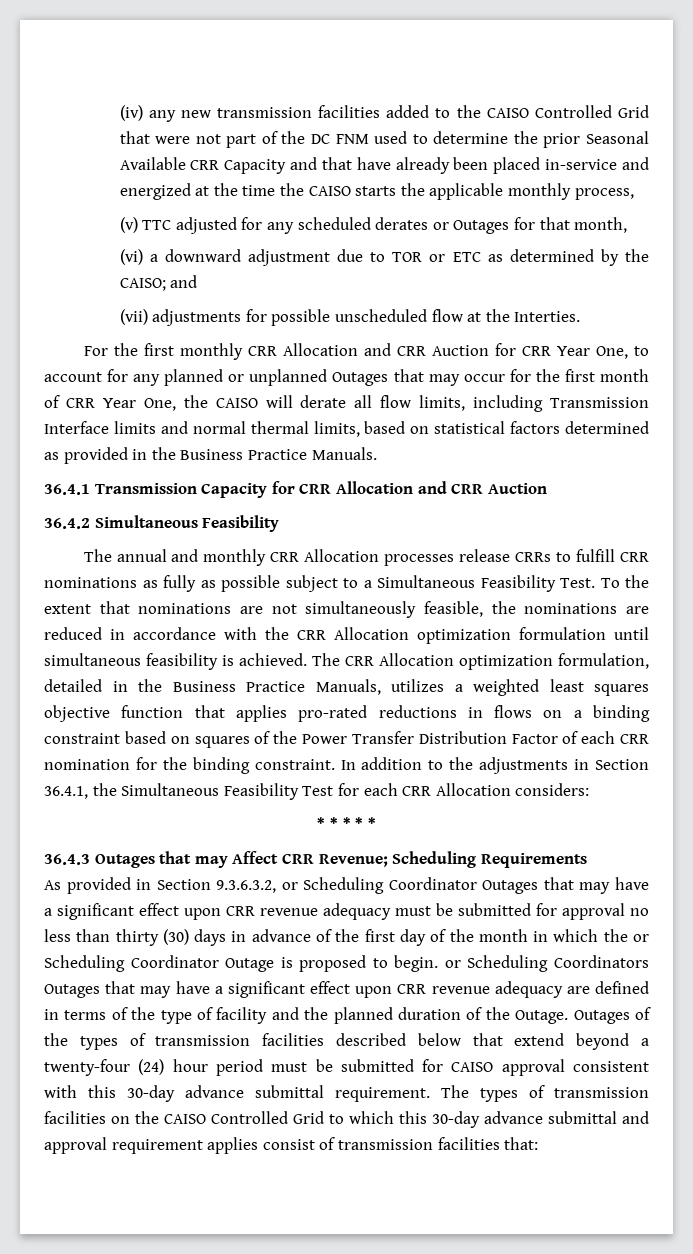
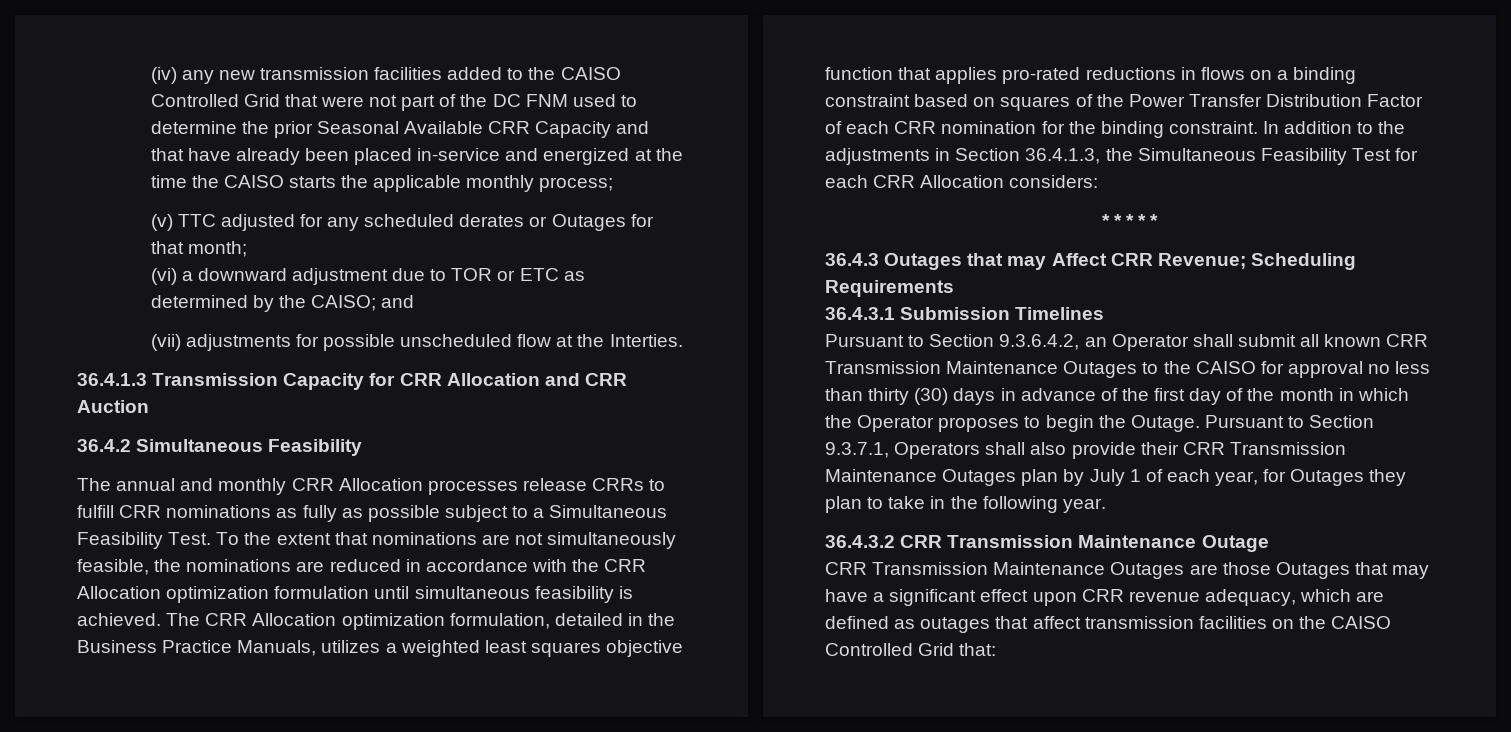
[574,188,634,200] process, -> [539,177,614,192] process;
[574,217,628,233] month, -> [187,241,247,257] month;
[83,343,649,360] [44,369,650,386] [44,395,649,412] [44,421,649,437] [44,447,377,464] [44,484,90,495] For the first monthly CRR Allocation and CRR Auction for CRR Year One, to account for any planned or unplanned Outages that may occur for the first month of CRR Year One, the CAISO will derate all flow limits, including Transmission Interface limits and normal thermal limits, based on statistical factors determined as provided in the Business Practice Manuals. // 36.4.1 -> [77,373,147,386] 36.4.1.3
[44,786,88,799] 36.4.1, -> [1025,148,1101,164] 36.4.1.3,
[44,877,649,894] [44,903,531,920] As provided in Section 9.3.6.3.2, or Scheduling Coordinator Outages that may have a significant effect upon CRR revenue adequacy must be submitted -> [825,307,1105,320] [825,334,1429,351] [825,361,1256,378] 36.4.3.1 Submission Timelines // Pursuant to Section 9.3.6.4.2, an Operator shall submit all known CRR Transmission Maintenance Outages to the CAISO
[633,934,649,942] [44,955,649,972] or Scheduling Coordinator Outage is proposed to begin. or Scheduling Coordinators -> [857,415,1375,432] [825,442,1346,459] [825,469,1407,486] [825,496,1106,513] [825,535,1269,552] [825,562,1271,579] Operator proposes to begin the Outage. Pursuant to Section 9.3.7.1, Operators shall also provide their CRR Transmission Maintenance Outages plan by July 1 of each year, for Outages they plan to take in the following year. // 36.4.3.2 CRR Transmission Maintenance Outage // CRR Transmission Maintenance Outages are those
[494,981,649,998] [44,1007,651,1024] [44,1033,649,1050] [44,1059,649,1076] [44,1085,545,1102] adequacy are defined in terms of the type of facility and the planned duration of the Outage. Outages of the types of transmission facilities described below that extend beyond a twenty-four (24) hour period must be submitted for CAISO approval consistent with this 30-day advance submittal requirement. The types of -> [1204,589,1385,606] [825,616,1081,633] adequacy, which are defined as outages that affect
[329,1111,649,1128] [44,1137,500,1154] to which this 30-day advance submittal and approval requirement applies consist of transmission facilities -> (955, 649) none

